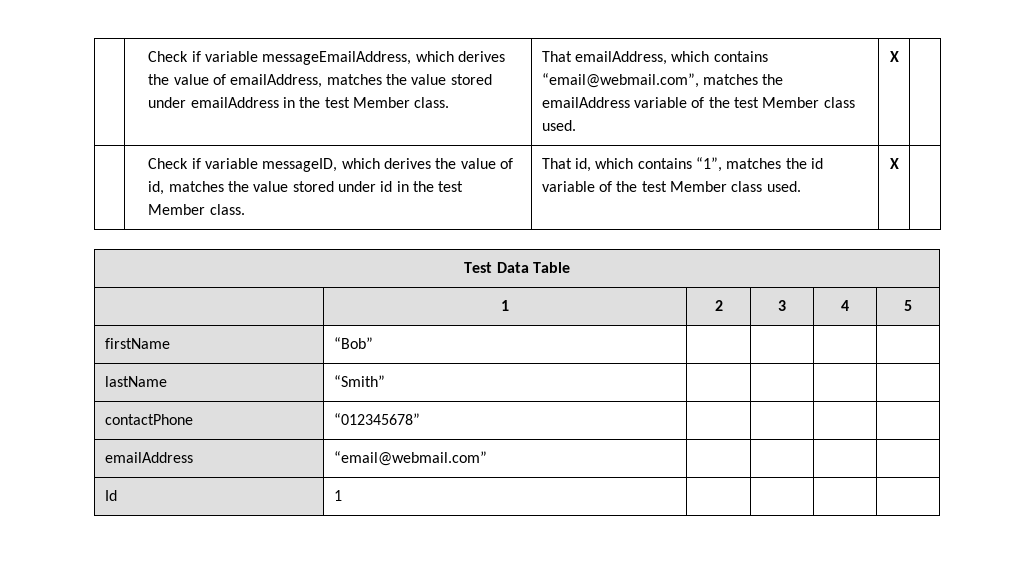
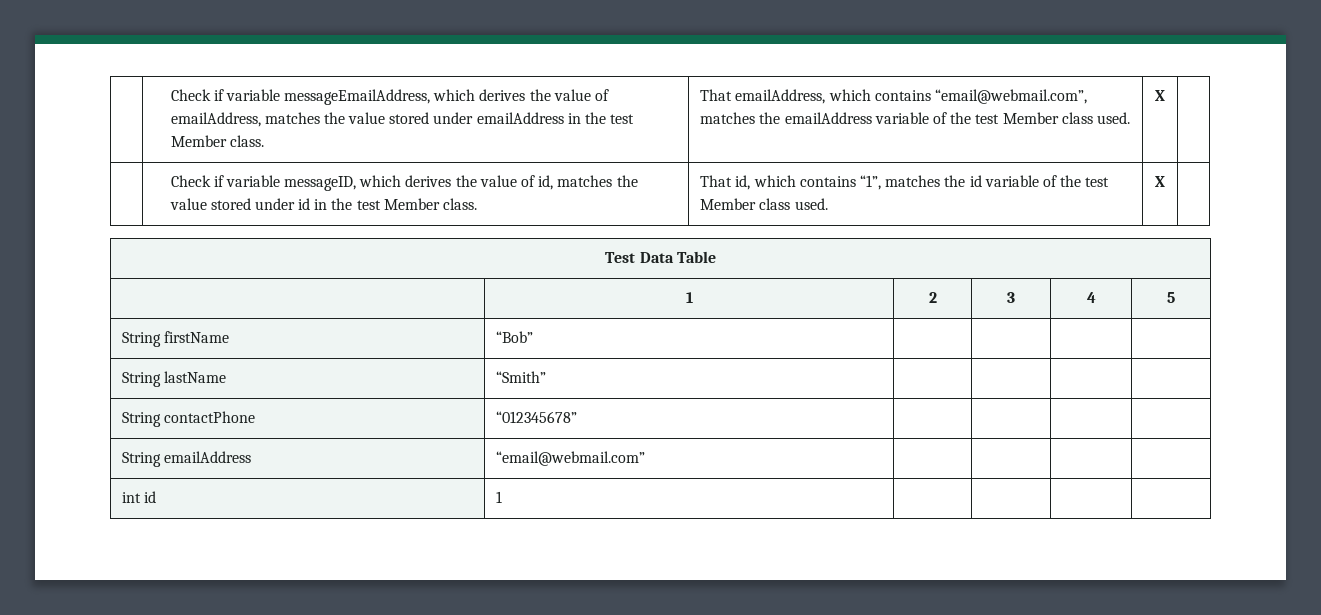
(912, 305) none -> [122,332,162,347] String
(373, 343) none -> [122,372,162,387] String
(385, 381) none -> [122,412,162,427] String
(420, 419) none -> [122,452,162,467] String
[104,490,117,501] Id -> [122,491,157,503] int id

